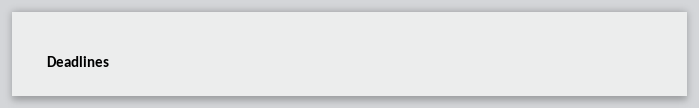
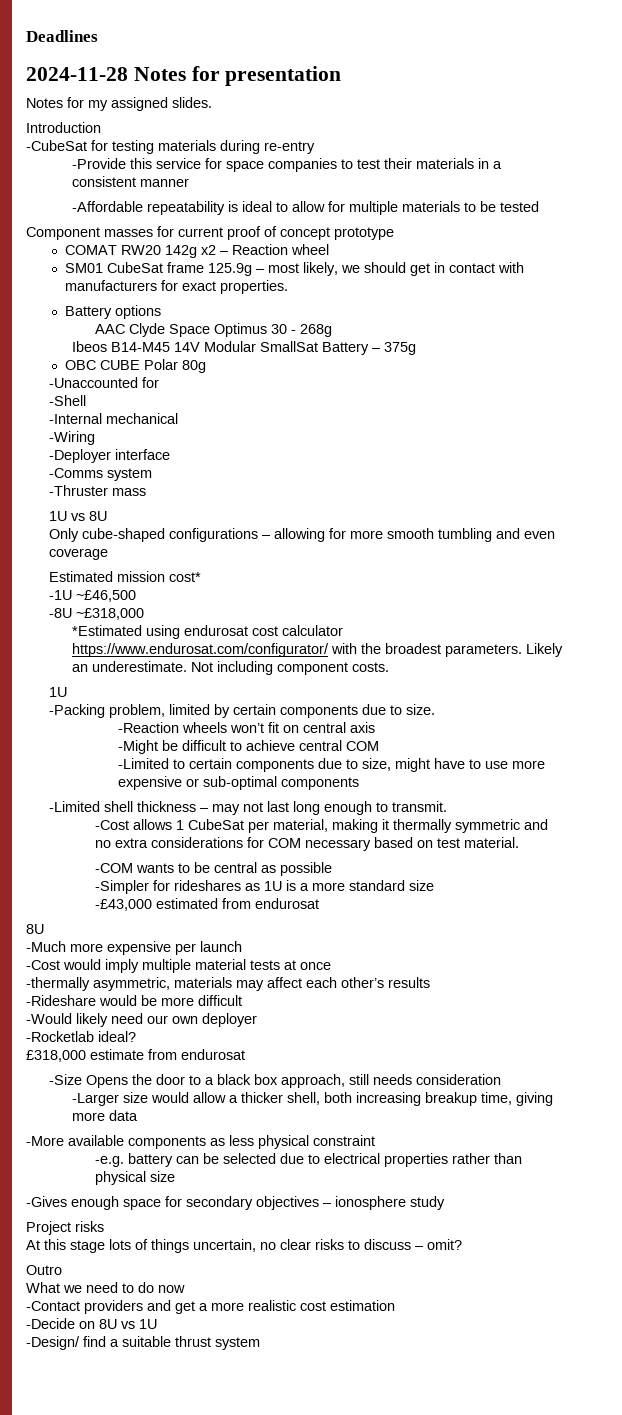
(109, 61) none -> [26,66,342,86] [26,97,212,111] [26,122,101,133] [26,140,315,154] [72,158,503,172] [72,176,190,187] [72,201,540,215] [26,226,394,240] [65,244,330,258] [65,262,525,276] [65,280,289,294] [65,305,162,319] [95,323,333,337] [72,341,417,355] [65,359,207,373] [49,377,160,388] [49,395,87,406] [49,413,179,424] [49,431,96,445] [49,449,171,463] [49,468,153,481] [49,485,147,496] [49,511,108,521] [49,528,556,542] [49,548,109,560] [49,571,202,582] [49,590,137,602] [49,608,145,620] [72,625,344,639] [72,643,564,657] [72,661,390,675] [49,687,68,697] [49,704,436,718] [118,722,376,733] [118,740,380,754] [118,758,546,772] [118,776,360,790] [49,801,448,815] [95,819,549,833] [95,837,520,851] [95,862,333,876] [95,880,435,894] [95,898,320,911] [26,924,44,934] [26,941,242,955] [26,959,331,973] [26,977,430,991] [26,995,242,1006] [26,1013,257,1027] [26,1031,136,1042] [26,1049,245,1062] [49,1074,502,1088] [72,1092,554,1106] [72,1110,139,1121] [26,1135,375,1149] [95,1153,523,1167] [95,1171,176,1185] [26,1196,445,1210] [26,1221,104,1235] [26,1239,462,1253] [26,1265,62,1275] [26,1282,185,1293] [26,1300,395,1314] [26,1318,157,1329] [26,1336,260,1350] // 2024-11-28 Notes for presentation // Notes for my assigned slides. // Introduction // -CubeSat for testing materials during re-entry // -Provide this service for space companies to test their materials in a consistent manner // -Affordable repeatability is ideal to allow for multiple materials to be tested // Component masses for current proof of concept prototype // COMAT RW20 142g x2 – Reaction wheel // SM01 CubeSat frame 125.9g – most likely, we should get in contact with manufacturers for exact properties. // Battery options // AAC Clyde Space Optimus 30 - 268g // Ibeos B14-M45 14V Modular SmallSat Battery – 375g // OBC CUBE Polar 80g // -Unaccounted for // -Shell // -Internal mechanical // -Wiring // -Deployer interface // -Comms system // -Thruster mass // 1U vs 8U // Only cube-shaped configurations – allowing for more smooth tumbling and even coverage // Estimated mission cost* // -1U ~£46,500 // -8U ~£318,000 // *Estimated using endurosat cost calculator https://www.endurosat.com/configurator/ with the broadest parameters. Likely an underestimate. Not including component costs. // 1U // -Packing problem, limited by certain components due to size. // -Reaction wheels won’t fit on central axis // -Might be difficult to achieve central COM // -Limited to certain components due to size, might have to use more expensive or sub-optimal components // -Limited shell thickness – may not last long enough to transmit. // -Cost allows 1 CubeSat per material, making it thermally symmetric and no extra considerations for COM necessary based on test material. // -COM wants to be central as possible // -Simpler for rideshares as 1U is a more standard size // -£43,000 estimated from endurosat // 8U // -Much more expensive per launch // -Cost would imply multiple material tests at once // -thermally asymmetric, materials may affect each other’s results // -Rideshare would be more difficult // -Would likely need our own deployer // -Rocketlab ideal? // £318,000 estimate from endurosat // -Size Opens the door to a black box approach, still needs consideration // -Larger size would allow a thicker shell, both increasing breakup time, giving more data // -More available components as less physical constraint // -e.g. battery can be selected due to electrical properties rather than physical size // -Gives enough space for secondary objectives – ionosphere study // Project risks // At this stage lots of things uncertain, no clear risks to discuss – omit? // Outro // What we need to do now // -Contact providers and get a more realistic cost estimation // -Decide on 8U vs 1U // -Design/ find a suitable thrust system

